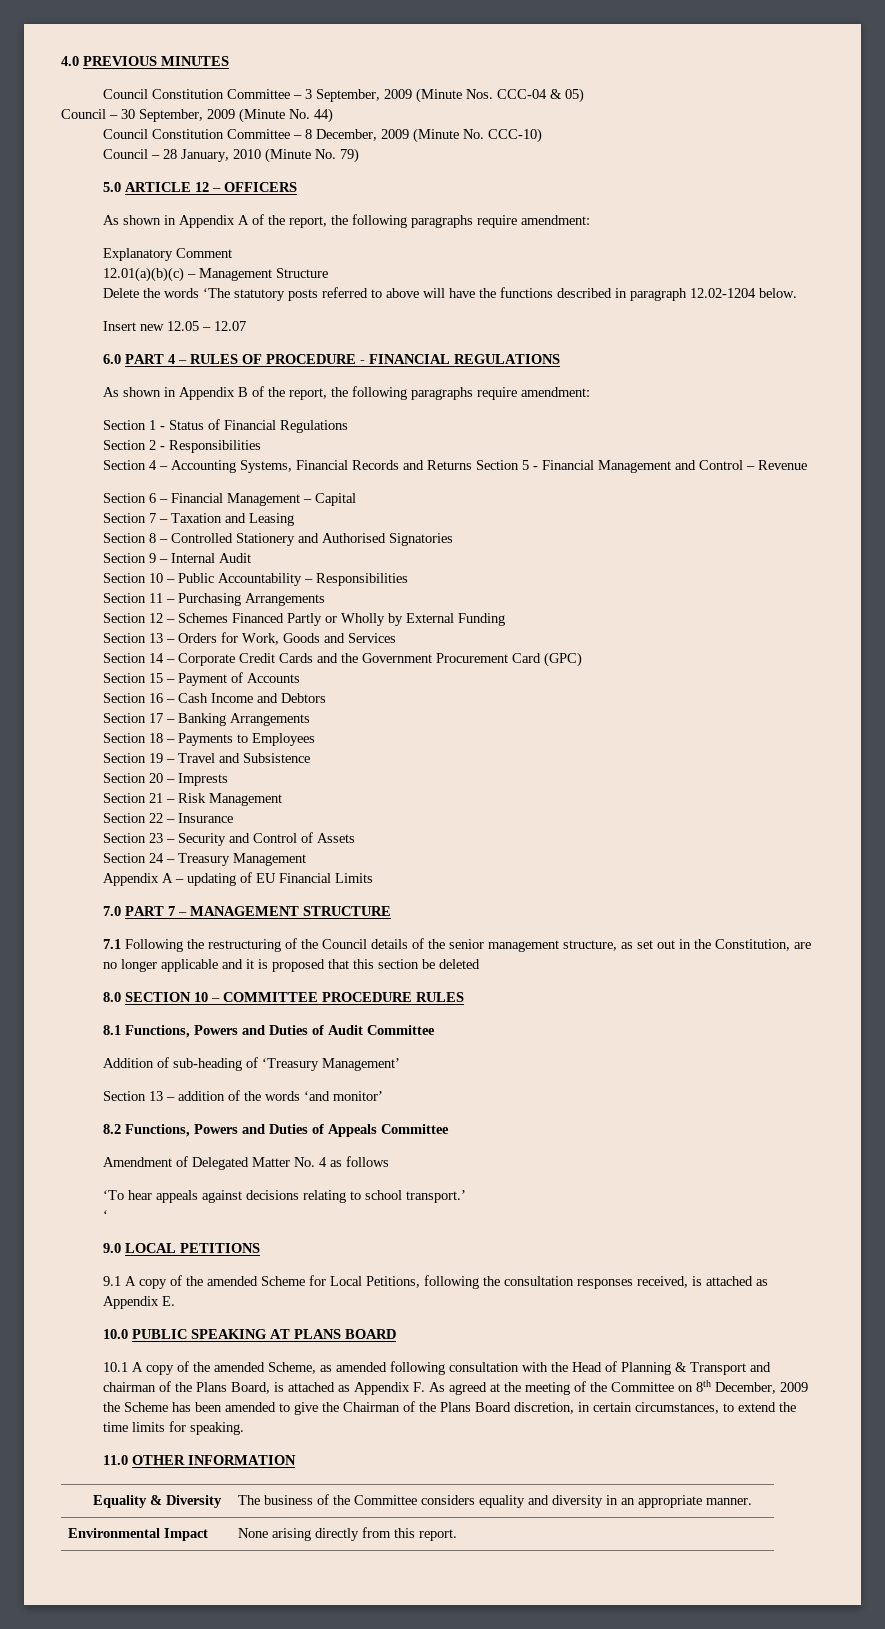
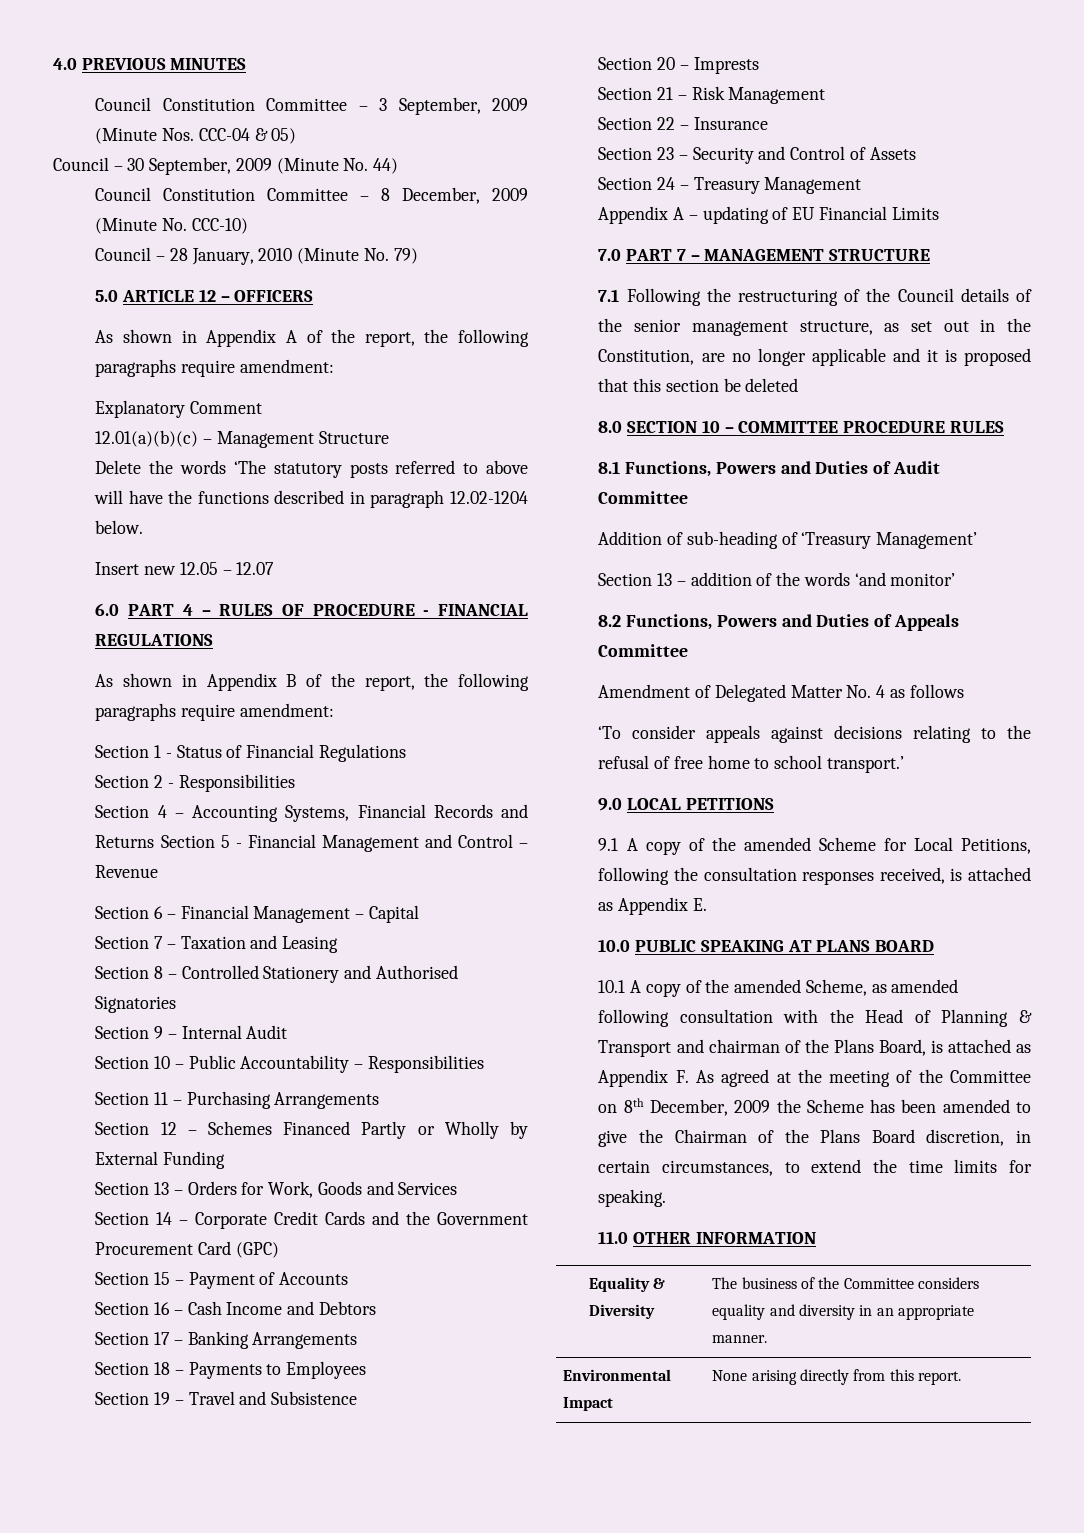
[127,1190,152,1200] hear -> [632,725,697,739] consider
(361, 1195) none -> [1007,725,1031,739] [598,755,770,769] the refusal of free home to
[102,1210,108,1220] // ‘ -> (904, 764) none

